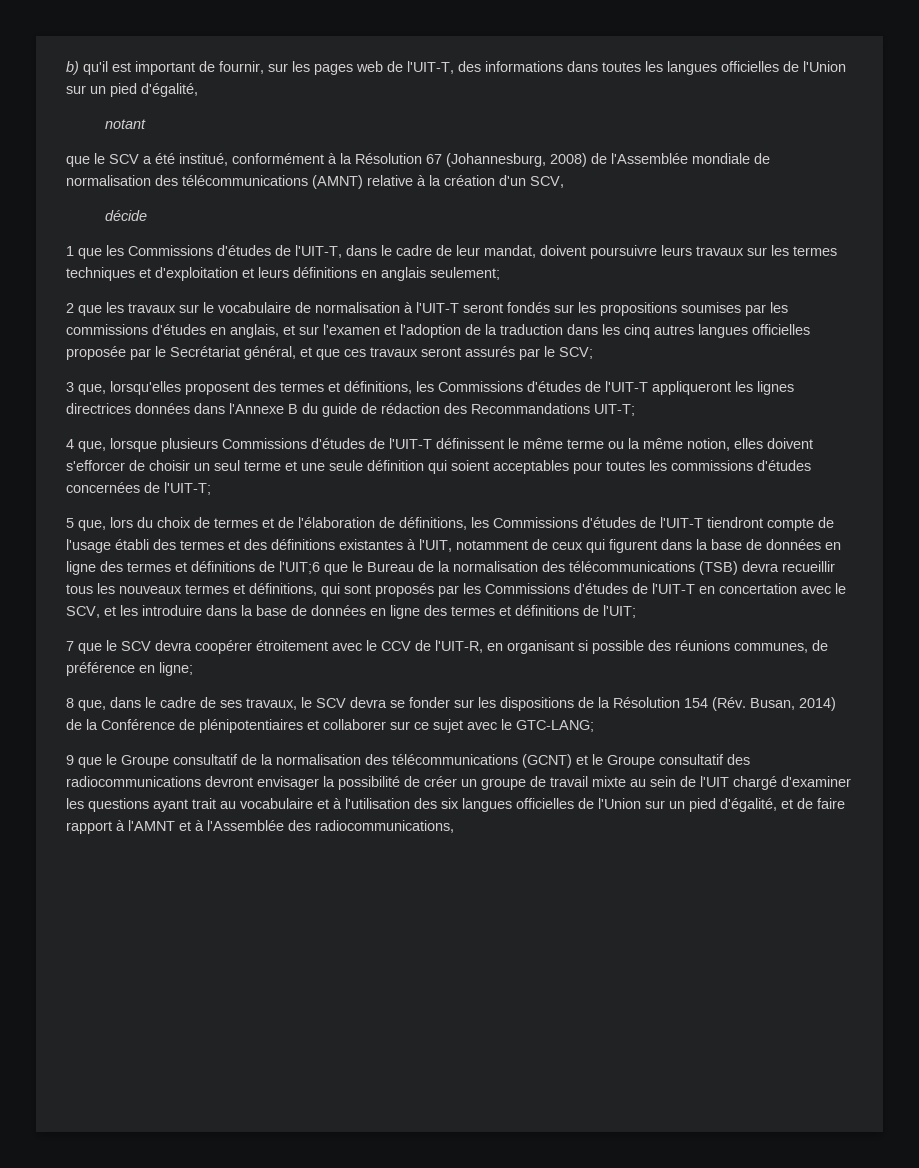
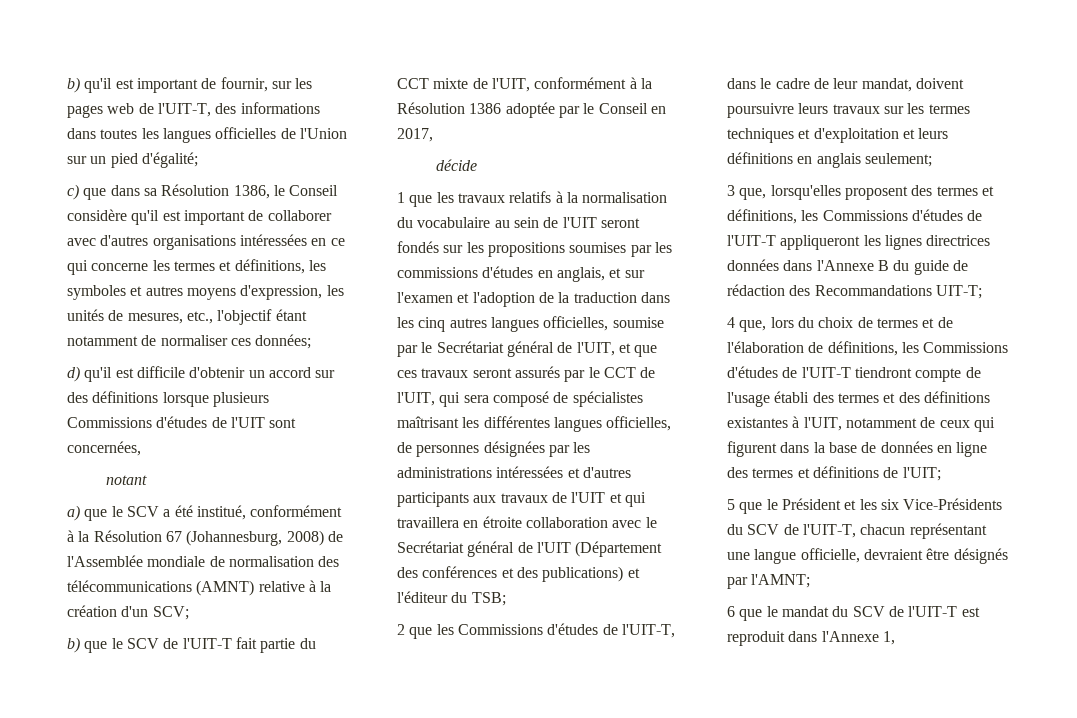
[141,83,198,97] d'égalité, -> [141,152,198,168] [67,184,339,200] [67,209,332,225] [67,234,345,250] [67,259,326,275] [67,285,344,300] [67,309,307,325] [67,334,312,349] [67,366,336,382] [67,391,269,407] [67,416,297,428] [67,441,141,456] d'égalité; // c) que dans sa Résolution 1386, le Conseil considère qu'il est important de collaborer avec d'autres organisations intéressées en ce qui concerne les termes et définitions, les symboles et autres moyens d'expression, les unités de mesures, etc., l'objectif étant notamment de normaliser ces données; // d) qu'il est difficile d'obtenir un accord sur des définitions lorsque plusieurs Commissions d'études de l'UIT sont concernées,
(146, 124) none -> [67,505,80,521] a)
[530,176,564,188] [104,210,147,221] [66,246,74,256] SCV, // décide // 1 -> [152,606,189,620] [67,637,316,653] [397,77,652,92] [397,102,666,118] [397,128,433,142] [435,159,477,171] [397,191,668,207] [397,217,640,228] [397,241,672,257] [397,266,645,282] [397,292,670,307] [397,316,664,332] [397,341,658,357] [397,366,656,382] [397,391,643,407] [397,416,672,432] [397,441,591,457] [397,466,631,478] [397,492,646,507] [397,516,657,528] [397,541,663,557] [397,566,640,582] [397,591,506,606] [397,624,405,635] SCV; // b) que le SCV de l'UIT-T fait partie du CCT mixte de l'UIT, conformément à la Résolution 1386 adoptée par le Conseil en 2017, // décide // 1 que les travaux relatifs à la normalisation du vocabulaire au sein de l'UIT seront fondés sur les propositions soumises par les commissions d'études en anglais, et sur l'examen et l'adoption de la traduction dans les cinq autres langues officielles, soumise par le Secrétariat général de l'UIT, et que ces travaux seront assurés par le CCT de l'UIT, qui sera composé de spécialistes maîtrisant les différentes langues officielles, de personnes désignées par les administrations intéressées et d'autres participants aux travaux de l'UIT et qui travaillera en étroite collaboration avec le Secrétariat général de l'UIT (Département des conférences et des publications) et l'éditeur du TSB; // 2
[66,302,788,316] [66,324,810,338] [66,346,593,360] // 2 que les travaux sur le vocabulaire de normalisation à l'UIT-T seront fondés sur les propositions soumises par les commissions d'études en anglais, et sur l'examen et l'adoption de la traduction dans les cinq autres langues officielles proposée par le Secrétariat général, et que ces travaux seront assurés par le SCV; -> (932, 160) none
[110,438,813,452] [66,460,811,474] [66,482,211,495] [66,518,106,531] lorsque plusieurs Commissions d'études de l'UIT-T définissent le même terme ou la même notion, elles doivent s'efforcer de choisir un seul terme et une seule définition qui soient acceptables pour toutes les commissions d'études concernées de l'UIT-T; // 5 que, -> (767, 326) none
[279,561,835,575] [66,583,846,597] [66,605,636,619] [66,640,828,654] [66,662,193,676] [66,697,836,711] [66,719,594,733] [66,754,750,768] [66,776,851,790] [66,798,845,812] [66,820,454,834] l'UIT;6 que le Bureau de la normalisation des télécommunications (TSB) devra recueillir tous les nouveaux termes et définitions, qui sont proposés par les Commissions d'études de l'UIT-T en concertation avec le SCV, et les introduire dans la base de données en ligne des termes et définitions de l'UIT; // 7 que le SCV devra coopérer étroitement avec le CCV de l'UIT-R, en organisant si possible des réunions communes, de préférence en ligne; // 8 que, dans le cadre de ses travaux, le SCV devra se fonder sur les dispositions de la Résolution 154 (Rév. Busan, 2014) de la Conférence de plénipotentiaires et collaborer sur ce sujet avec le GTC-LANG; // 9 que le Groupe consultatif de la normalisation des télécommunications (GCNT) et le Groupe consultatif des radiocommunications devront envisager la possibilité de créer un groupe de travail mixte au sein de l'UIT chargé d'examiner les questions ayant trait au vocabulaire et à l'utilisation des six langues officielles de l'Union sur un pied d'égalité, et de faire rapport à l'AMNT et à l'Assemblée des radiocommunications, -> [902,467,941,481] [727,498,1003,514] [727,523,987,539] [727,548,1008,564] [727,574,811,589] [727,606,980,621] [727,631,895,646] l'UIT; // 5 que le Président et les six Vice-Présidents du SCV de l'UIT-T, chacun représentant une langue officielle, devraient être désignés par l'AMNT; // 6 que le mandat du SCV de l'UIT-T est reproduit dans l'Annexe 1,

